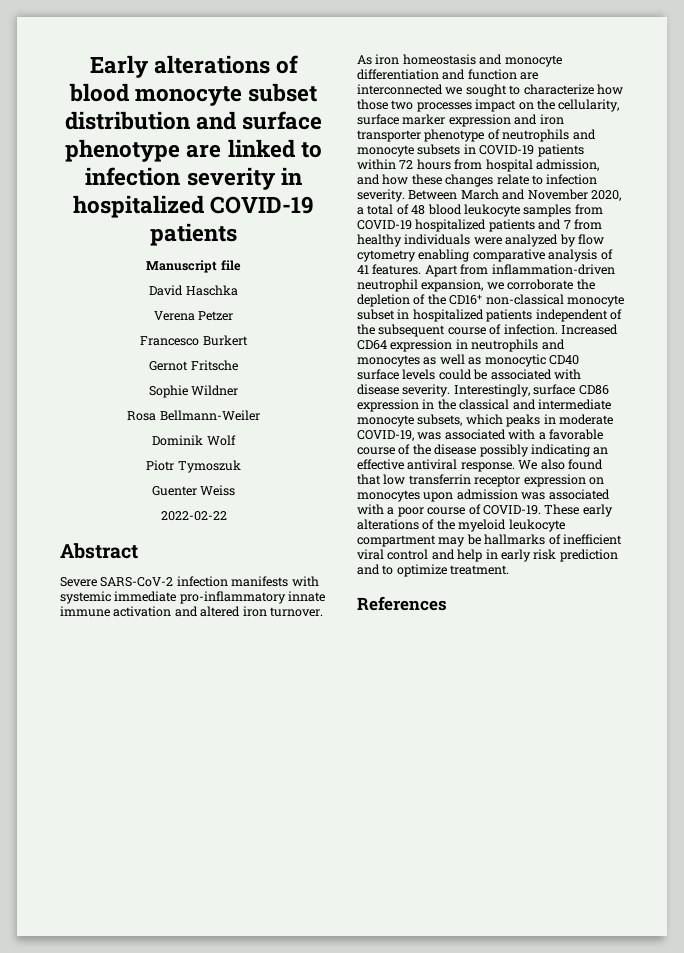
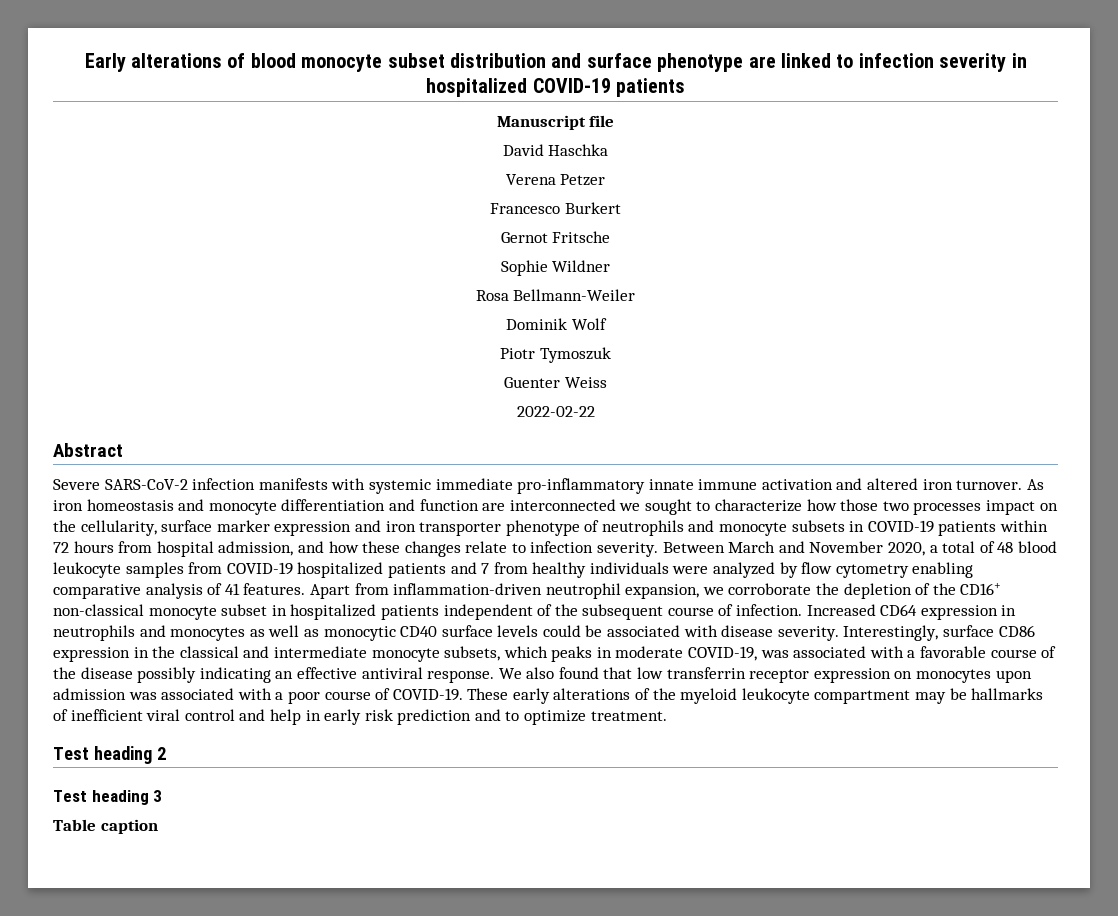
[357,596,447,611] References -> [53,746,166,764] [53,790,163,805] [53,819,158,834] Test heading 2 // Test heading 3 // Table caption

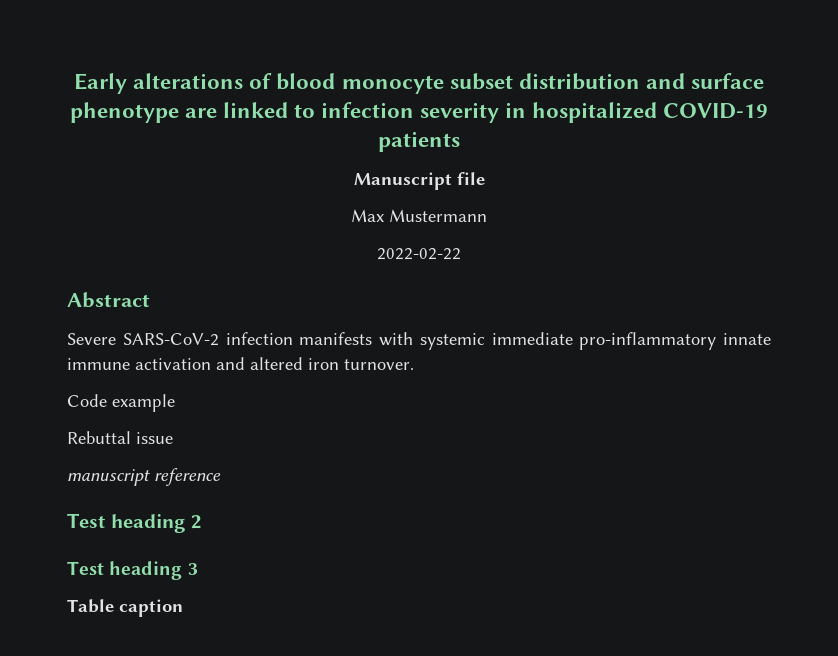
[502,144,609,156] [505,174,606,186] [490,202,621,214] [500,231,611,243] [500,260,611,276] [475,289,636,301] [506,318,607,330] [500,347,611,363] [504,377,607,388] David Haschka // Verena Petzer // Francesco Burkert // Gernot Fritsche // Sophie Wildner // Rosa Bellmann-Weiler // Dominik Wolf // Piotr Tymoszuk // Guenter Weiss -> [351,209,487,222] Max Mustermann
[1026,479,1044,490] [53,499,1058,515] [53,520,1049,536] [53,541,1057,557] [53,562,974,578] [53,583,1002,599] [53,604,1017,620] [53,625,1035,641] [53,646,1057,662] [53,667,1032,683] [53,688,1044,704] [53,709,667,725] As iron homeostasis and monocyte differentiation and function are interconnected we sought to characterize how those two processes impact on the cellularity, surface marker expression and iron transporter phenotype of neutrophils and monocyte subsets in COVID-19 patients within 72 hours from hospital admission, and how these changes relate to infection severity. Between March and November 2020, a total of 48 blood leukocyte samples from COVID-19 hospitalized patients and 7 from healthy individuals were analyzed by flow cytometry enabling comparative analysis of 41 features. Apart from inflammation-driven neutrophil expansion, we corroborate the depletion of the CD16+ non-classical monocyte subset in hospitalized patients independent of the subsequent course of infection. Increased CD64 expression in neutrophils and monocytes as well as monocytic CD40 surface levels could be associated with disease severity. Interestingly, surface CD86 expression in the classical and intermediate monocyte subsets, which peaks in moderate COVID-19, was associated with a favorable course of the disease possibly indicating an effective antiviral response. We also found that low transferrin receptor expression on monocytes upon admission was associated with a poor course of COVID-19. These early alterations of the myeloid leukocyte compartment may be hallmarks of inefficient viral control and help in early risk prediction and to optimize treatment. -> [67,394,175,412] [67,431,173,444] [67,468,221,486] // Code example // Rebuttal issue // manuscript reference

